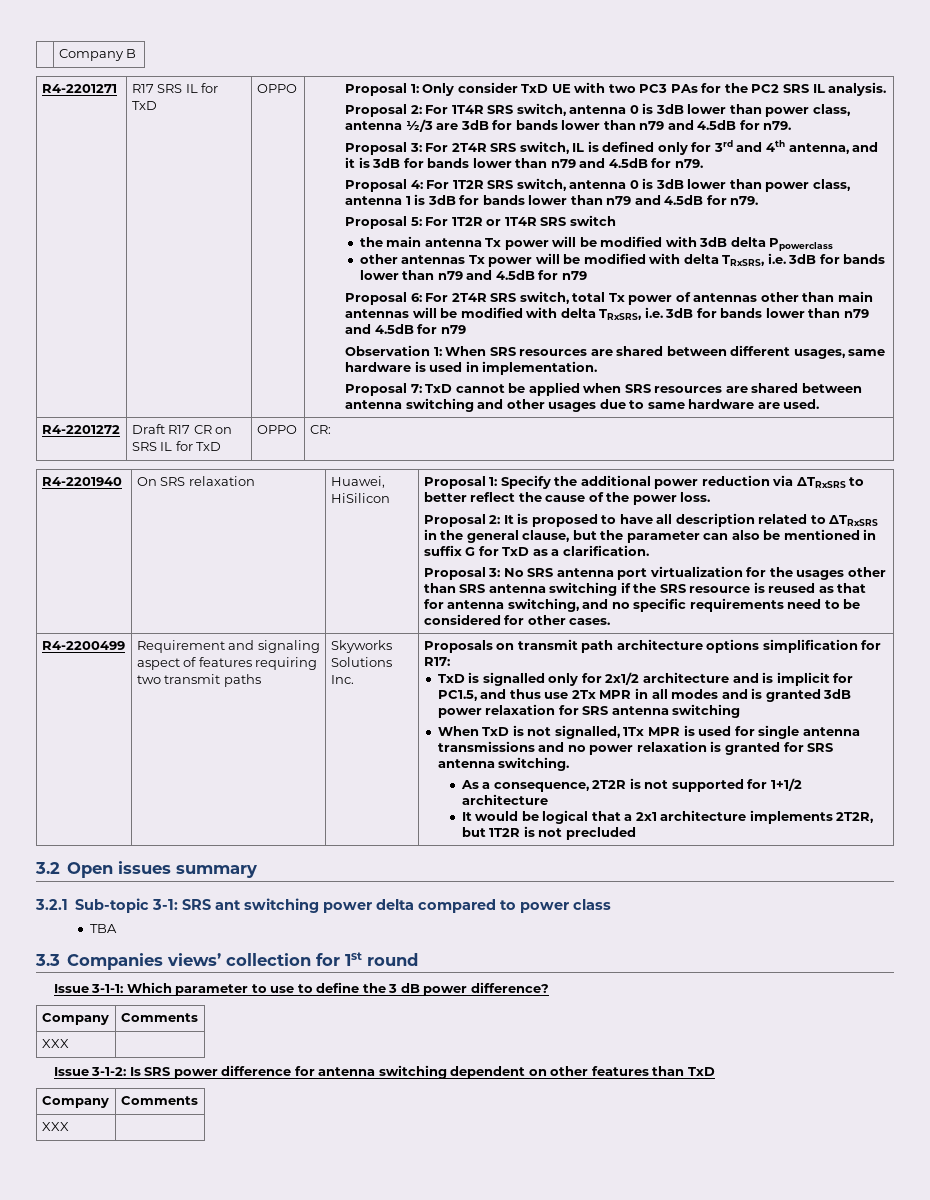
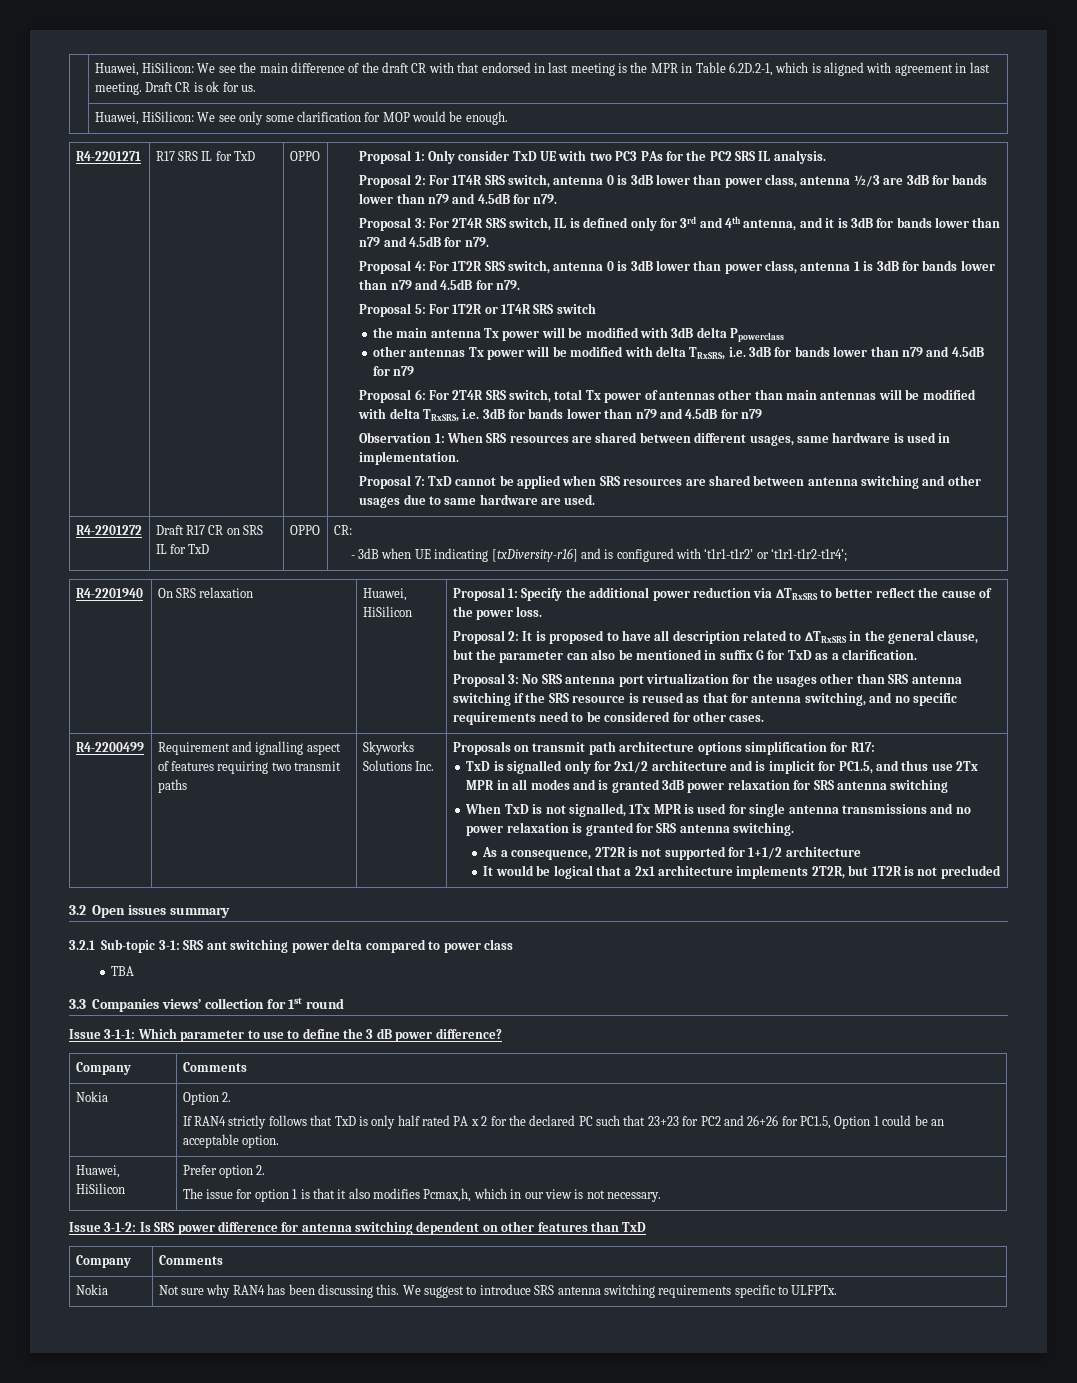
[58,49,137,61] | Company B -> [94,62,990,76] [94,81,256,95] [94,111,508,125] | Huawei, HiSilicon: We see the main difference of the draft CR with that endorsed in last meeting is the MPR in Table 6.2D.2-1, which is aligned with agreement in last meeting. Draft CR is ok for us. // | Huawei, HiSilicon: We see only some clarification for MOP would be enough.
(331, 429) none -> [350,548,848,562] // - 3dB when UE indicating [txDiversity-r16] and is configured with ‘t1r1-t1r2’ or ‘t1r1-t1r2-t1r4’;
[257,640,320,653] signaling -> [255,741,304,755] ignalling
[41,1039,69,1048] XXX | -> [75,1091,108,1102] [182,1092,232,1105] [182,1115,944,1129] [182,1134,280,1148] [75,1165,120,1178] [75,1183,125,1194] [182,1165,266,1178] [182,1188,662,1202] Nokia | Option 2. // If RAN4 strictly follows that TxD is only half rated PA x 2 for the declared PC such that 23+23 for PC2 and 26+26 for PC1.5, Option 1 could be an acceptable option. // Huawei, HiSilicon | Prefer option 2. // The issue for option 1 is that it also modifies Pcmax,h, which in our view is not necessary.
[41,1122,69,1131] XXX | -> [75,1284,108,1295] [158,1284,838,1298] Nokia | Not sure why RAN4 has been discussing this. We suggest to introduce SRS antenna switching requirements specific to ULFPTx.

